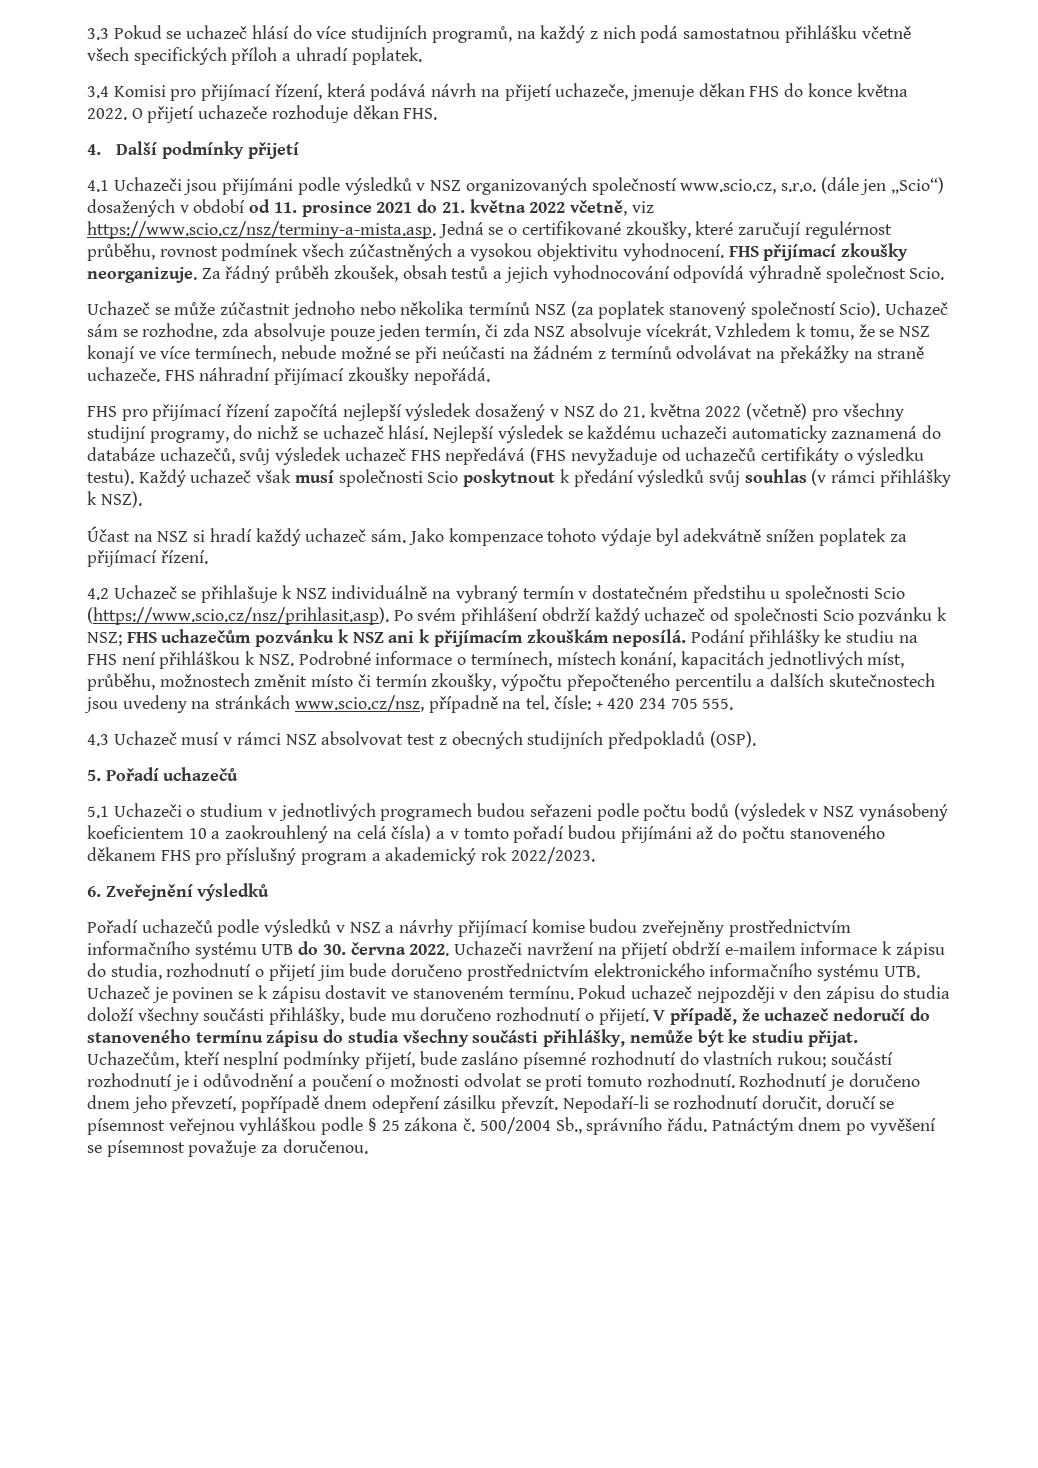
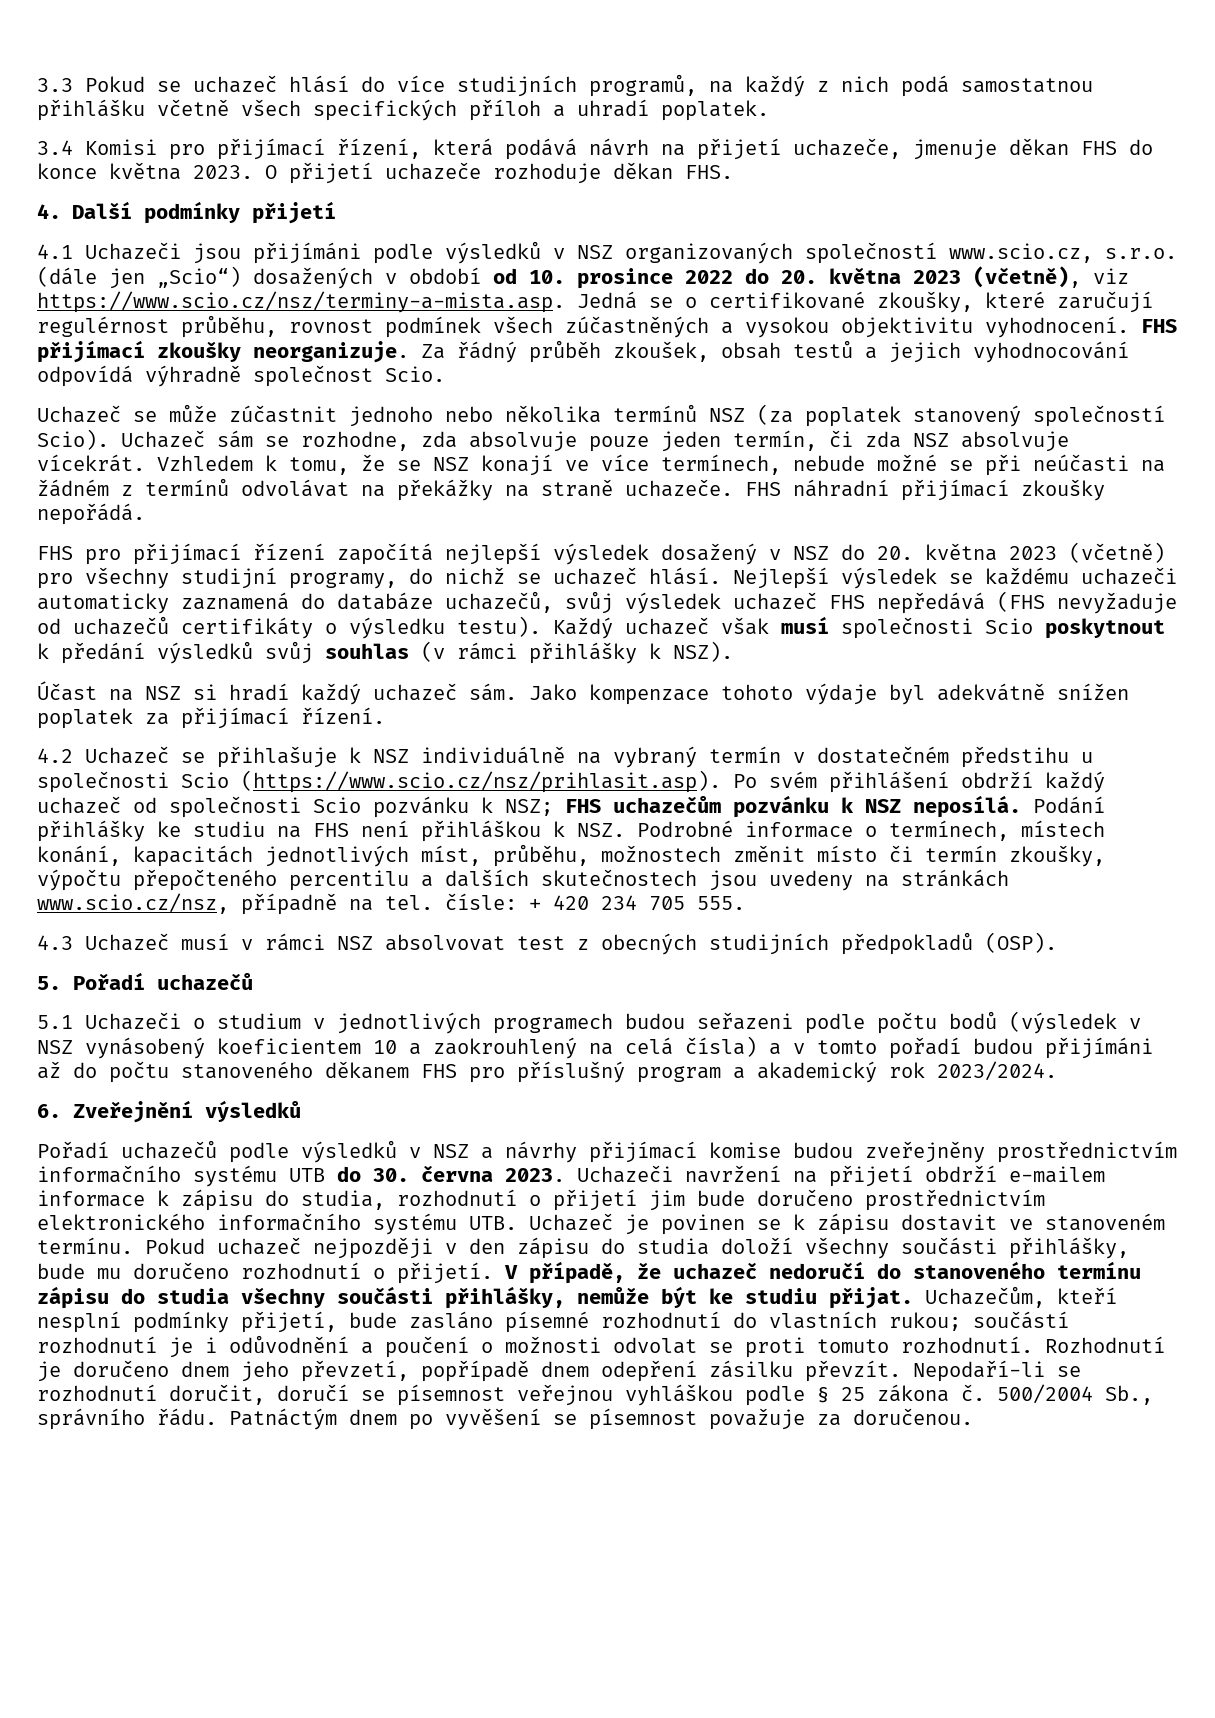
[87,108,127,120] 2022. -> [193,165,253,179] 2023.
[273,199,627,217] 11. prosince 2021 do 21. května 2022 včetně, -> [529,266,1081,289] 10. prosince 2022 do 20. května 2023 (včetně),
[622,403,742,418] 21. května 2022 -> [877,543,1057,561] 20. května 2023
[388,629,609,647] ani k přijímacím zkouškám -> (901, 806) none
[510,847,595,864] 2022/2023. -> [937,1061,1057,1081] 2023/2024.
[409,944,450,956] 2022. -> [505,1168,565,1182] 2023.

